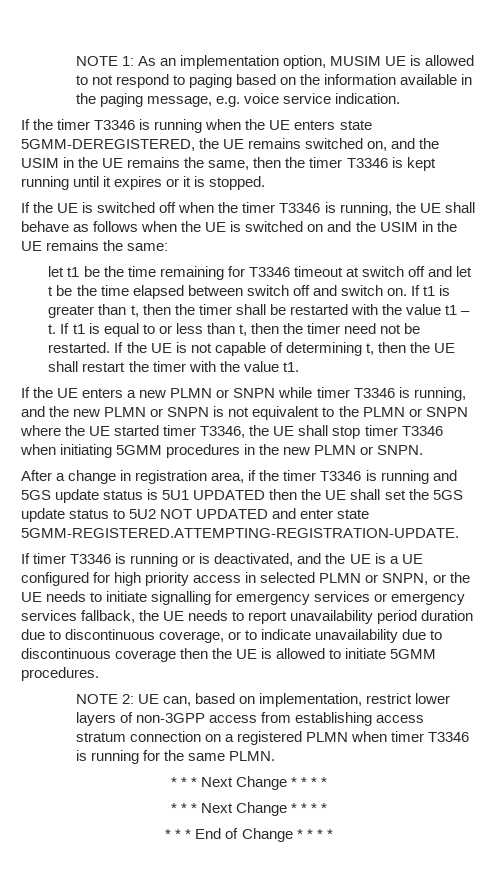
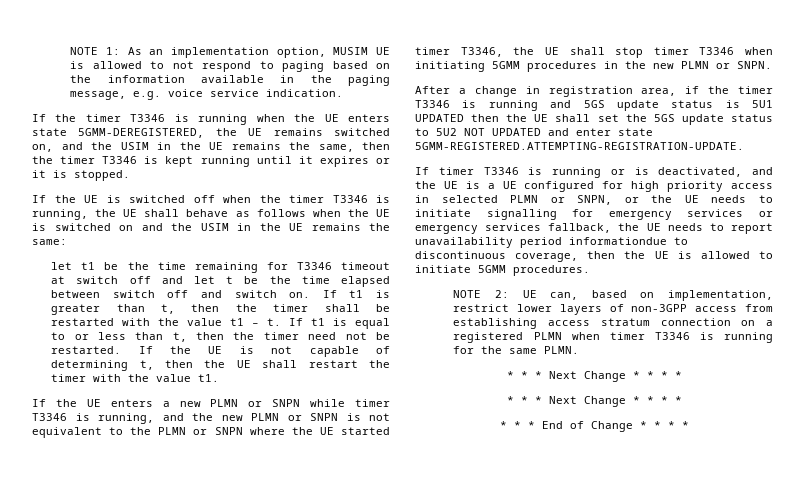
[421,610,474,621] [21,629,45,640] duration due -> [569,237,667,245] informationdue
[228,629,443,643] [21,648,177,662] or to indicate unavailability due to discontinuous coverage -> (579, 257) none

